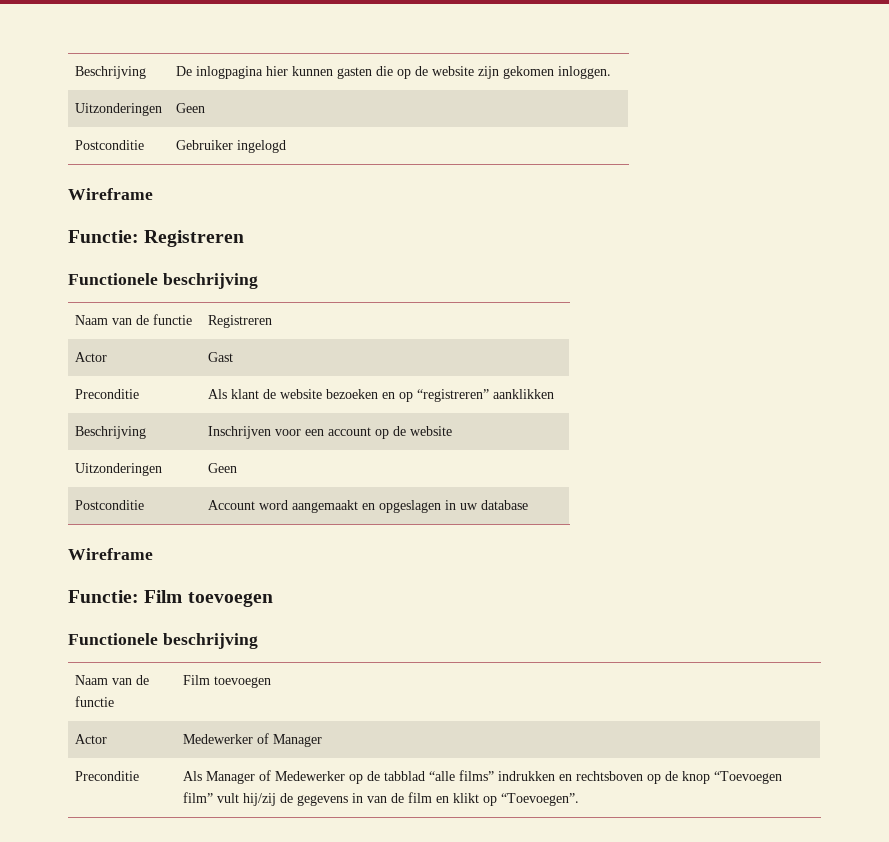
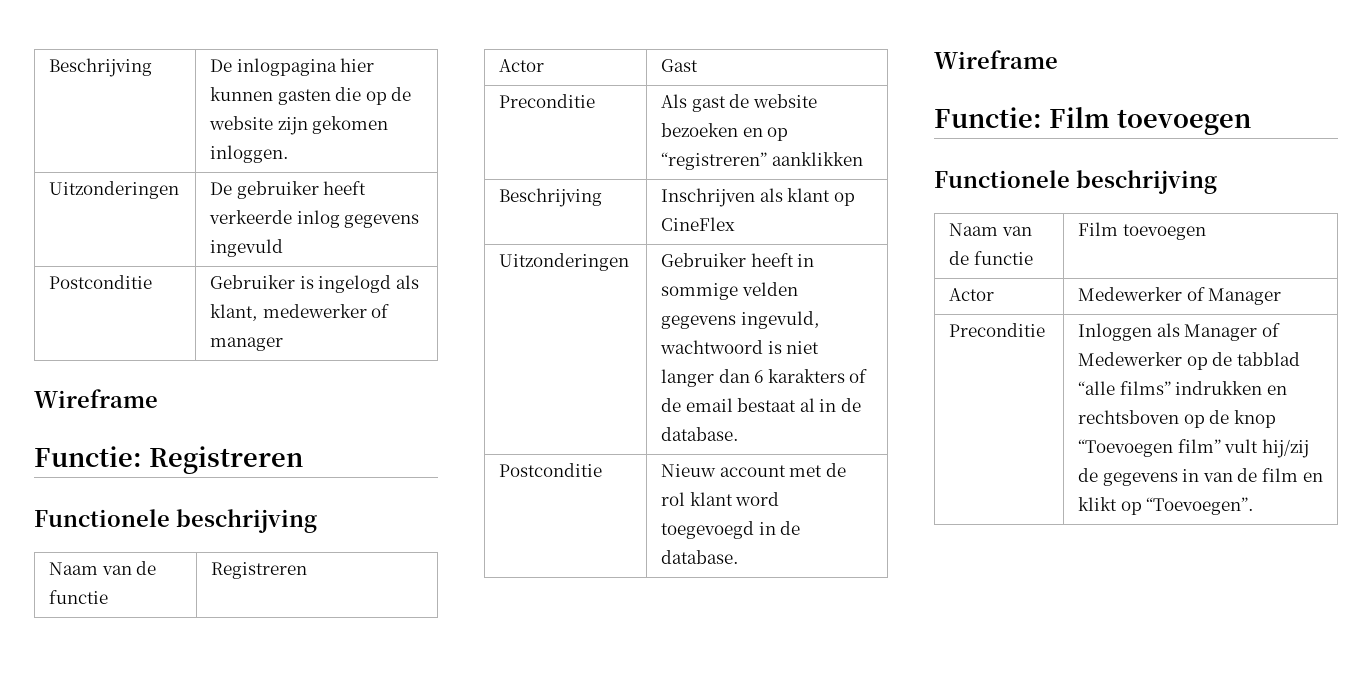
[175,103,205,113] Geen -> [210,181,367,199] [209,210,420,228] [210,239,284,257] De gebruiker heeft verkeerde inlog gegevens ingevuld
(233, 145) none -> [299,276,314,289] is
(286, 146) none -> [395,275,419,289] [210,304,390,321] [210,337,284,351] als klant, medewerker of manager
[230,389,259,399] klant -> [691,96,726,112] gast
[274,426,452,439] [74,463,162,476] [207,463,237,473] [74,500,144,510] [207,500,528,513] voor een account op de website // Uitzonderingen | Geen // Postconditie | Account word aangemaakt en opgeslagen in uw database -> [759,188,855,206] [661,217,736,231] [499,253,630,271] [661,253,815,267] [661,282,798,300] [661,311,820,329] [660,340,820,354] [661,369,868,387] [661,398,862,412] [661,427,740,441] [499,463,603,477] [661,463,846,477] [661,492,780,506] [661,521,801,539] [661,550,740,564] als klant op CineFlex // Uitzonderingen | Gebruiker heeft in sommige velden gegevens ingevuld, wachtwoord is niet langer dan 6 karakters of de email bestaat al in de database. // Postconditie | Nieuw account met de rol klant word toegevoegd in de database.
[182,771,202,781] Als -> [1078,323,1180,341] Inloggen als

